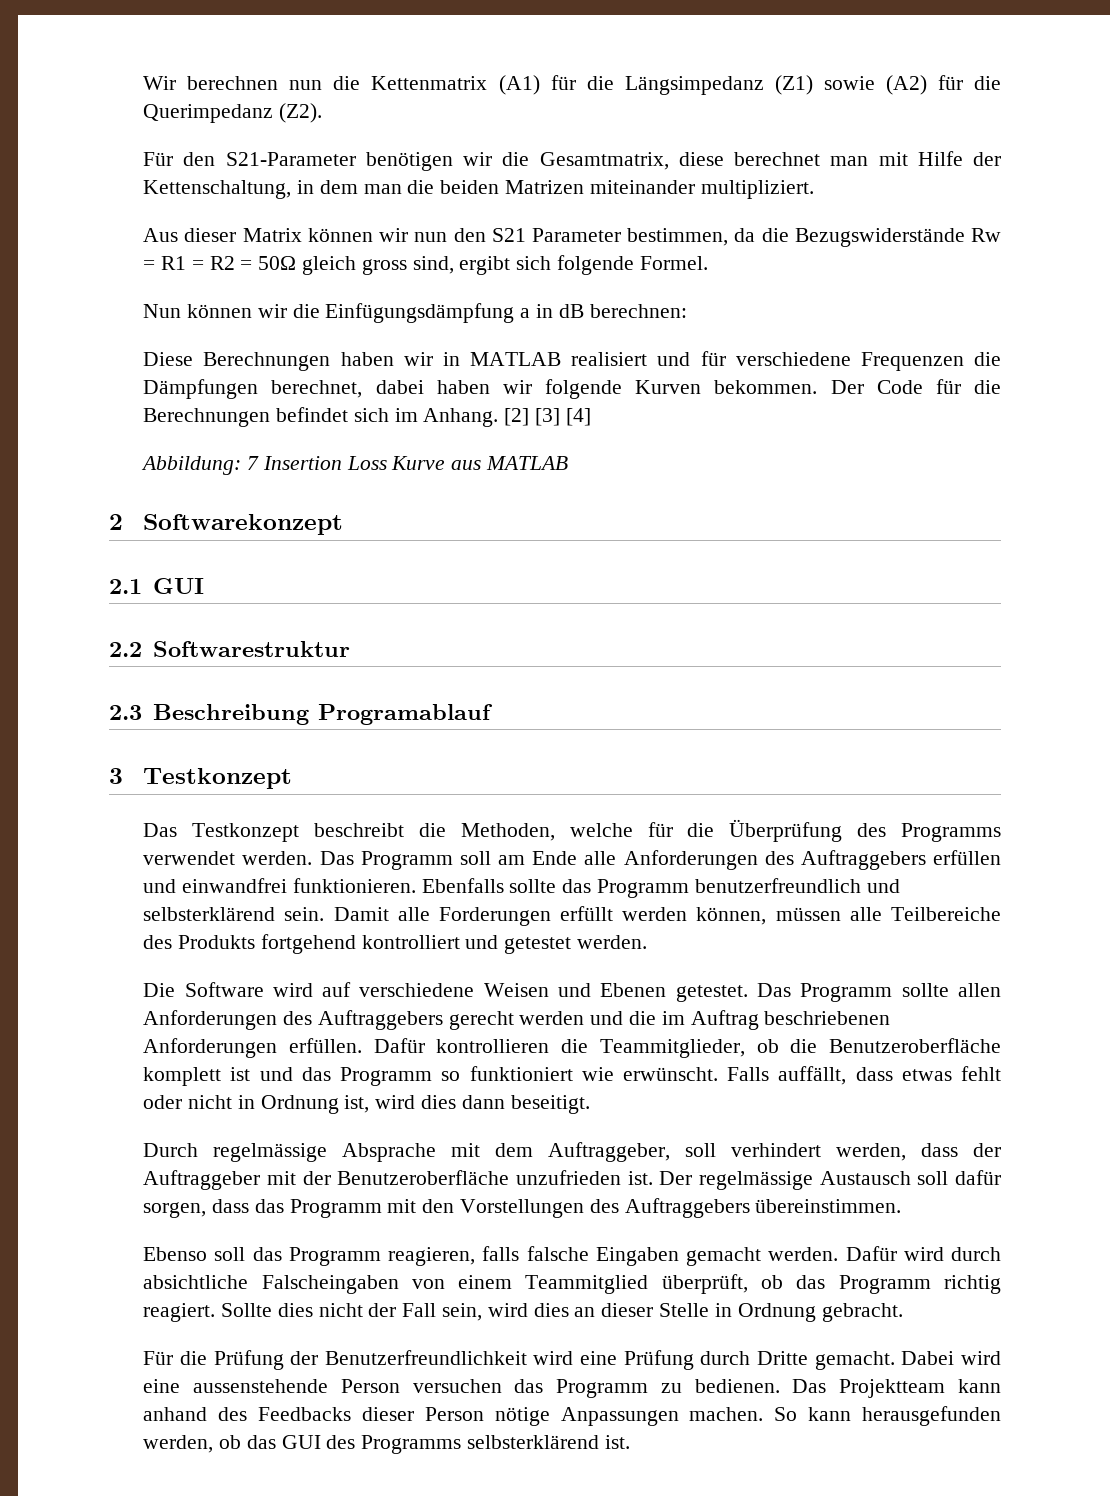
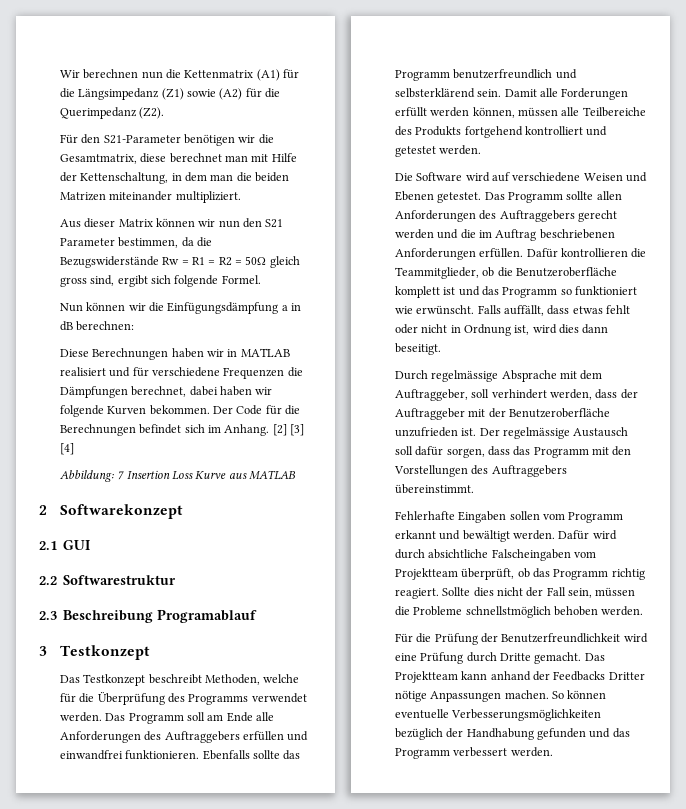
[418,823,446,837] die -> (202, 679) none
[755,1199,902,1213] [143,1246,762,1266] übereinstimmen. // Ebenso soll das Programm reagieren, falls falsche Eingaben gemacht -> [394,484,474,494] [394,511,624,523] [394,530,510,542] übereinstimmt. // Fehlerhafte Eingaben sollen vom Programm erkannt und bewältigt
[411,1275,649,1294] von einem Teammitglied -> [573,551,596,558] [394,568,458,580] vom Projektteam
[487,1303,903,1322] wird dies an dieser Stelle in Ordnung gebracht. -> [595,587,636,597] [394,606,644,618] müssen die Probleme schnellstmöglich behoben werden.
[901,1351,1001,1365] [143,1379,1001,1398] [143,1406,1001,1426] [143,1435,630,1454] Dabei wird eine aussenstehende Person versuchen das Programm zu bedienen. Das Projektteam kann anhand des Feedbacks dieser Person nötige Anpassungen machen. So kann herausgefunden werden, ob das GUI des Programms selbsterklärend ist. -> [584,653,605,661] [394,671,645,683] [394,690,607,702] [394,709,602,721] [394,728,630,740] [394,747,553,759] Das Projektteam kann anhand der Feedbacks Dritter nötige Anpassungen machen. So können eventuelle Verbesserungsmöglichkeiten bezüglich der Handhabung gefunden und das Programm verbessert werden.

